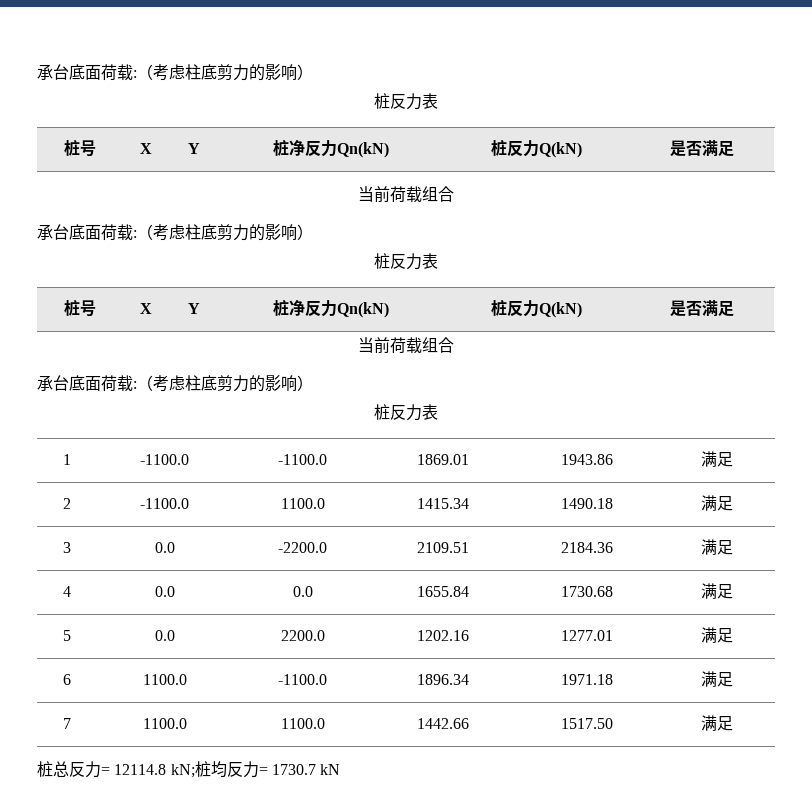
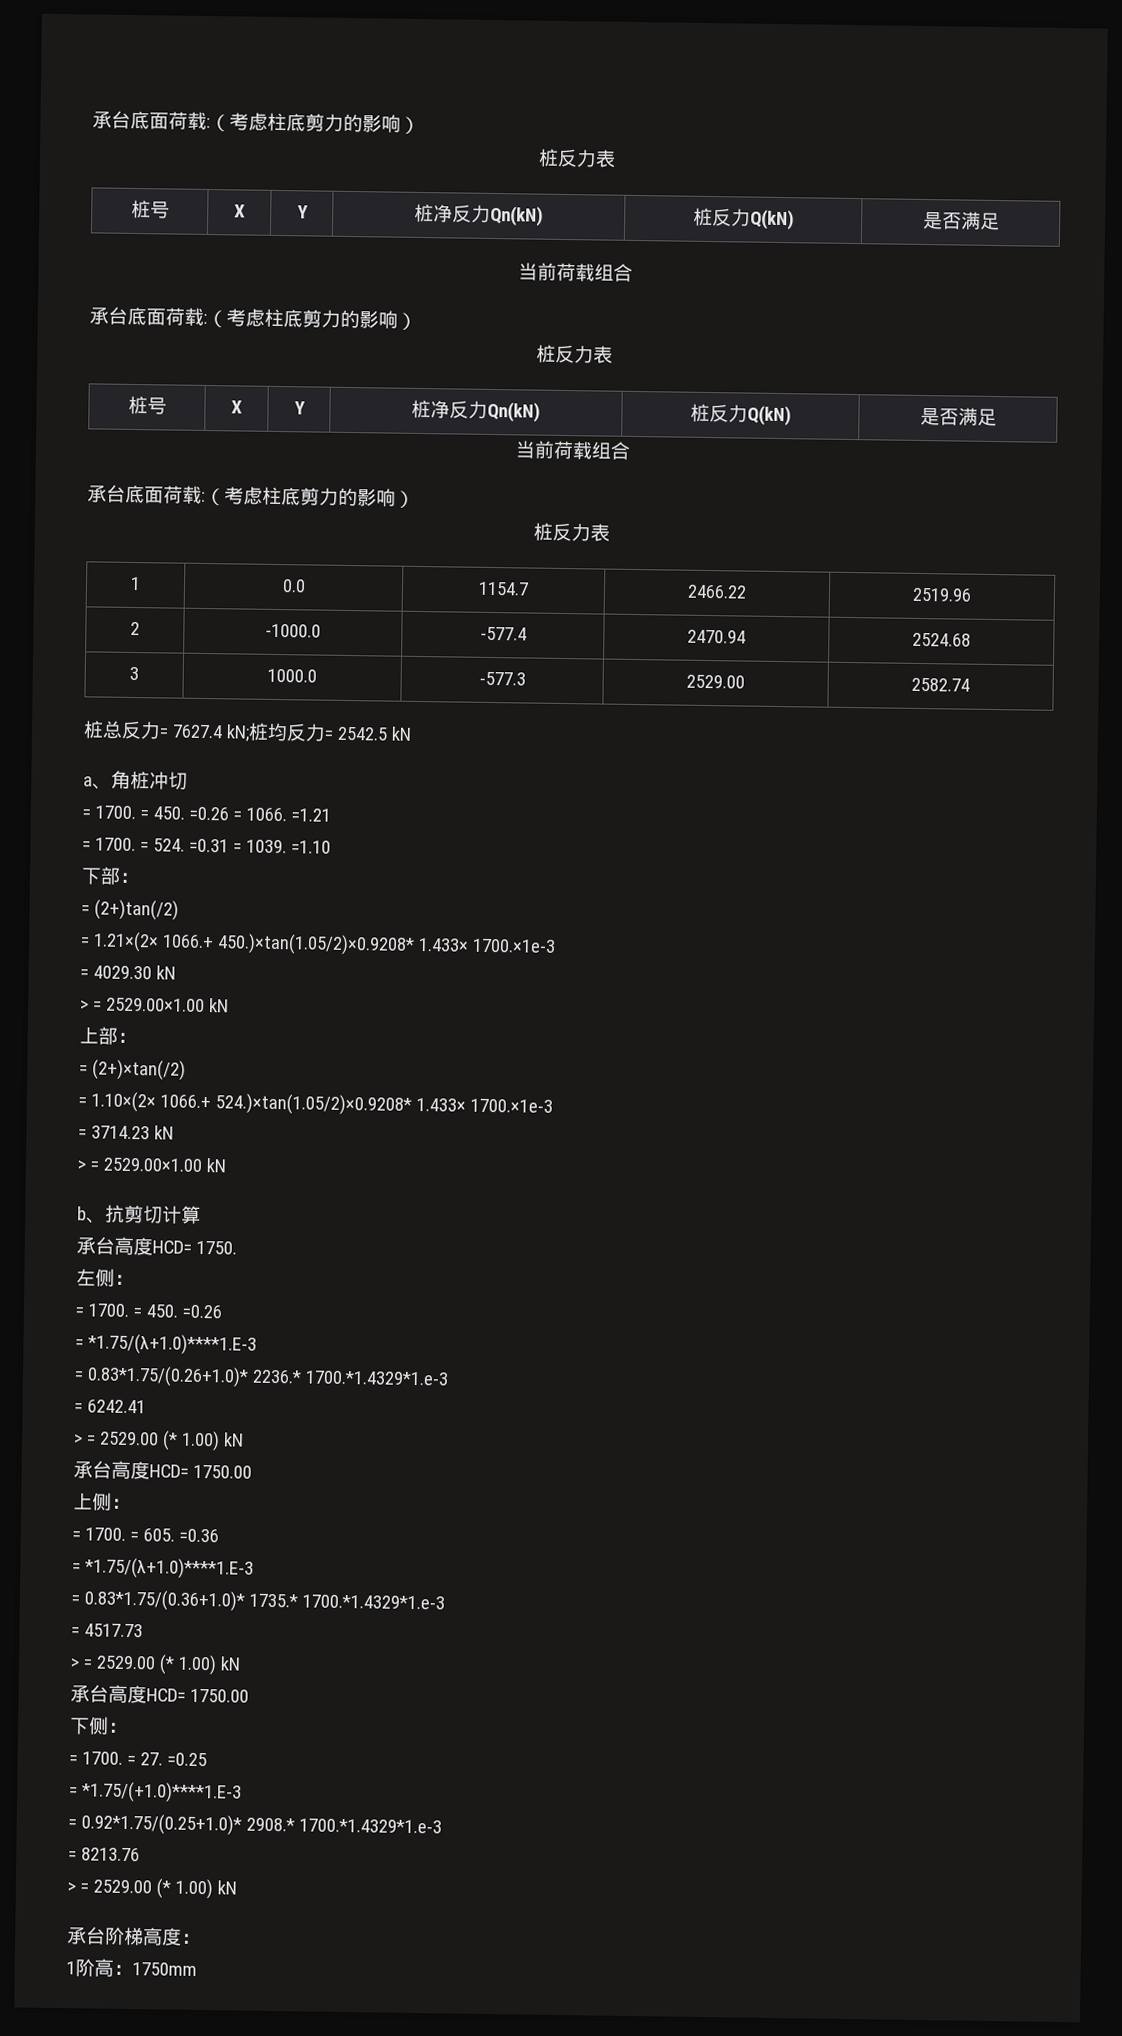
[140,454,189,465] [278,454,327,465] [417,454,469,465] [560,454,613,465] [700,451,733,467] [62,498,71,509] [140,498,189,509] [280,498,325,509] [417,498,469,509] [560,498,613,509] [700,495,733,511] [62,542,71,553] [154,542,175,553] [278,542,327,553] [417,542,469,553] [560,542,613,553] [700,539,733,555] [62,586,71,597] [154,586,175,597] [292,586,313,597] [417,586,469,597] [560,586,613,597] [700,583,733,599] [62,630,71,641] [154,630,175,641] [280,630,325,641] [417,630,469,641] [560,630,613,641] [700,627,733,643] [62,674,71,685] [142,674,187,685] [278,674,327,685] [417,674,469,685] [560,674,613,685] [700,671,733,687] [62,718,71,729] [142,718,187,729] [280,718,325,729] [417,718,469,729] [560,718,613,729] [700,715,733,731] -1100.0 | -1100.0 | 1869.01 | 1943.86 | 满足 // 2 | -1100.0 | 1100.0 | 1415.34 | 1490.18 | 满足 // 3 | 0.0 | -2200.0 | 2109.51 | 2184.36 | 满足 // 4 | 0.0 | 0.0 | 1655.84 | 1730.68 | 满足 // 5 | 0.0 | 2200.0 | 1202.16 | 1277.01 | 满足 // 6 | 1100.0 | -1100.0 | 1896.34 | 1971.18 | 满足 // 7 | 1100.0 | 1100.0 | 1442.66 | 1517.50 | 满足 -> [281,579,306,593] [478,581,529,596] [687,584,747,599] [912,587,972,602] [130,621,140,636] [265,623,321,638] [479,626,527,641] [687,629,746,644] [912,632,971,647] [129,666,139,681] [267,668,317,683] [478,671,526,686] [686,674,745,689] [911,677,970,692] 0.0 | 1154.7 | 2466.22 | 2519.96 // 2 | -1000.0 | -577.4 | 2470.94 | 2524.68 // 3 | 1000.0 | -577.3 | 2529.00 | 2582.74
[114,764,167,775] 12114.8 -> [171,724,223,739] 7627.4
[271,764,341,775] 1730.7 kN -> [336,726,412,741] [83,770,188,790] [82,805,331,822] [82,837,331,854] [81,866,139,885] [81,899,179,921] [80,931,556,956] [80,965,176,980] [80,997,229,1013] [79,1026,137,1045] [79,1059,186,1081] [78,1091,553,1116] [78,1125,174,1140] [77,1157,227,1173] [77,1204,201,1224] [76,1236,237,1256] [76,1268,134,1287] [75,1303,222,1319] [75,1333,257,1356] [74,1365,449,1388] [74,1399,146,1414] [74,1430,244,1452] [73,1460,252,1480] [73,1492,131,1511] [72,1527,219,1543] [72,1557,254,1580] [71,1589,445,1612] [71,1623,143,1638] [70,1654,241,1676] [70,1684,249,1704] [69,1716,128,1735] [69,1751,207,1767] [69,1781,242,1804] [68,1813,442,1836] [68,1847,140,1862] [67,1878,237,1900] [67,1926,201,1946] [66,1958,197,1977] 2542.5 kN // a、角桩冲切 // = 1700. = 450. =0.26 = 1066. =1.21 // = 1700. = 524. =0.31 = 1039. =1.10 // 下部： // = (2+)tan(/2) // = 1.21×(2× 1066.+ 450.)×tan(1.05/2)×0.9208* 1.433× 1700.×1e-3 // = 4029.30 kN // > = 2529.00×1.00 kN // 上部： // = (2+)×tan(/2) // = 1.10×(2× 1066.+ 524.)×tan(1.05/2)×0.9208* 1.433× 1700.×1e-3 // = 3714.23 kN // > = 2529.00×1.00 kN // b、抗剪切计算 // 承台高度HCD= 1750. // 左侧： // = 1700. = 450. =0.26 // = *1.75/(λ+1.0)****1.E-3 // = 0.83*1.75/(0.26+1.0)* 2236.* 1700.*1.4329*1.e-3 // = 6242.41 // > = 2529.00 (* 1.00) kN // 承台高度HCD= 1750.00 // 上侧： // = 1700. = 605. =0.36 // = *1.75/(λ+1.0)****1.E-3 // = 0.83*1.75/(0.36+1.0)* 1735.* 1700.*1.4329*1.e-3 // = 4517.73 // > = 2529.00 (* 1.00) kN // 承台高度HCD= 1750.00 // 下侧： // = 1700. = 27. =0.25 // = *1.75/(+1.0)****1.E-3 // = 0.92*1.75/(0.25+1.0)* 2908.* 1700.*1.4329*1.e-3 // = 8213.76 // > = 2529.00 (* 1.00) kN // 承台阶梯高度： // 1阶高：1750mm

